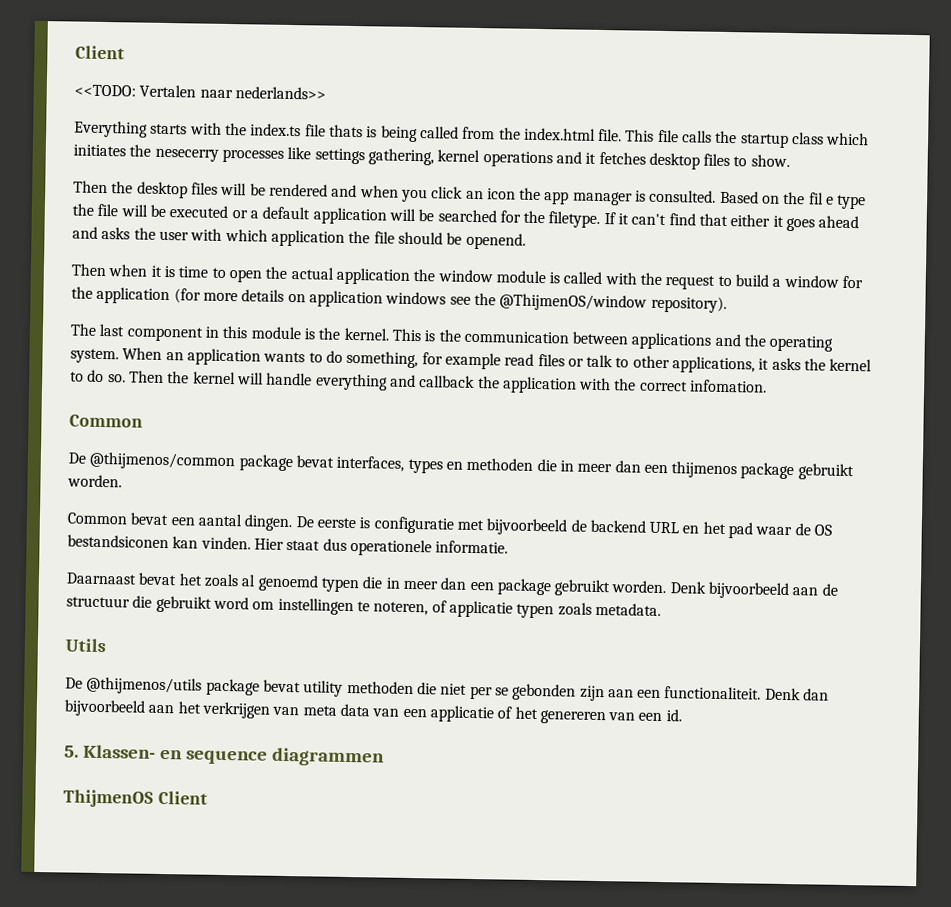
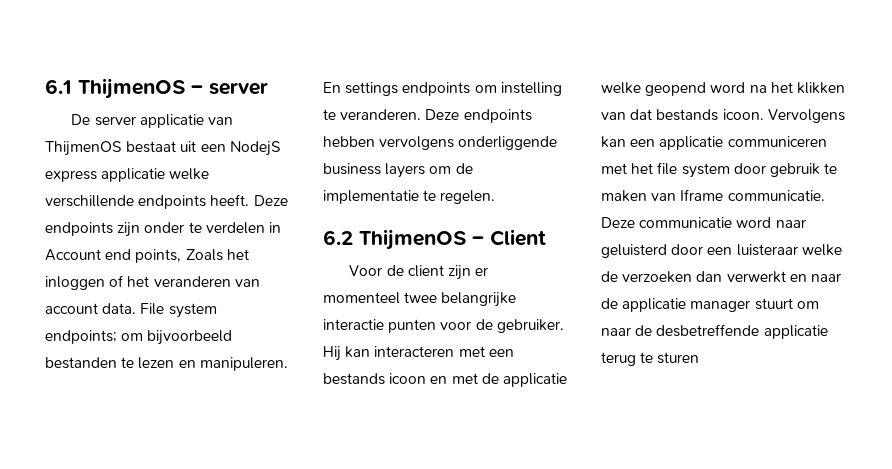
[75,45,125,60] [74,84,326,100] [74,120,870,148] [73,144,790,170] [73,180,867,210] [72,203,860,232] [72,226,526,250] [71,263,864,290] [71,286,727,314] [70,323,834,352] [70,347,873,374] [70,369,768,394] [69,414,143,428] [68,451,854,481] [67,474,122,488] [67,512,833,539] [67,534,509,557] [66,572,838,600] [66,595,661,619] [65,638,106,653] [65,676,830,702] [64,699,682,725] [64,744,385,767] [63,789,208,808] Client // <<TODO: Vertalen naar nederlands>> // Everything starts with the index.ts file thats is being called from the index.html file. This file calls the startup class which initiates the nesecerry processes like settings gathering, kernel operations and it fetches desktop files to show. // Then the desktop files will be rendered and when you click an icon the app manager is consulted. Based on the fil e type the file will be executed or a default application will be searched for the filetype. If it can't find that either it goes ahead and asks the user with which application the file should be openend. // Then when it is time to open the actual application the window module is called with the request to build a window for the application (for more details on application windows see the @ThijmenOS/window repository). // The last component in this module is the kernel. This is the communication between applications and the operating system. When an application wants to do something, for example read files or talk to other applications, it asks the kernel to do so. Then the kernel will handle everything and callback the application with the correct infomation. // Common // De @thijmenos/common package bevat interfaces, types en methoden die in meer dan een thijmenos package gebruikt worden. // Common bevat een aantal dingen. De eerste is configuratie met bijvoorbeeld de backend URL en het pad waar de OS bestandsiconen kan vinden. Hier staat dus operationele informatie. // Daarnaast bevat het zoals al genoemd typen die in meer dan een package gebruikt worden. Denk bijvoorbeeld aan de structuur die gebruikt word om instellingen te noteren, of applicatie typen zoals metadata. // Utils // De @thijmenos/utils package bevat utility methoden die niet per se gebonden zijn aan een functionaliteit. Denk dan bijvoorbeeld aan het verkrijgen van meta data van een applicatie of het genereren van een id. // 5. Klassen- en sequence diagrammen // ThijmenOS Client -> [45,78,268,99] [71,114,234,128] [45,141,281,156] [45,168,210,182] [45,194,288,209] [45,222,281,237] [45,249,249,263] [45,275,260,290] [45,303,217,318] [45,330,233,345] [45,357,288,371] [323,82,562,96] [323,109,532,123] [323,136,558,150] [323,163,473,178] [323,190,496,204] [323,229,546,250] [349,265,489,280] [323,292,517,307] [323,319,564,333] [323,346,514,361] [323,373,567,387] [601,82,845,96] [601,109,845,123] [601,136,827,150] [601,162,838,178] [601,189,825,202] [601,217,806,228] [601,244,842,258] [601,271,841,283] [601,298,819,312] [601,324,828,339] [601,352,700,366] 6.1 ThijmenOS – server // De server applicatie van ThijmenOS bestaat uit een NodejS express applicatie welke verschillende endpoints heeft. Deze endpoints zijn onder te verdelen in Account end points, Zoals het inloggen of het veranderen van account data. File system endpoints; om bijvoorbeeld bestanden te lezen en manipuleren. En settings endpoints om instelling te veranderen. Deze endpoints hebben vervolgens onderliggende business layers om de implementatie te regelen. // 6.2 ThijmenOS – Client // Voor de client zijn er momenteel twee belangrijke interactie punten voor de gebruiker. Hij kan interacteren met een bestands icoon en met de applicatie welke geopend word na het klikken van dat bestands icoon. Vervolgens kan een applicatie communiceren met het file system door gebruik te maken van Iframe communicatie. Deze communicatie word naar geluisterd door een luisteraar welke de verzoeken dan verwerkt en naar de applicatie manager stuurt om naar de desbetreffende applicatie terug te sturen

